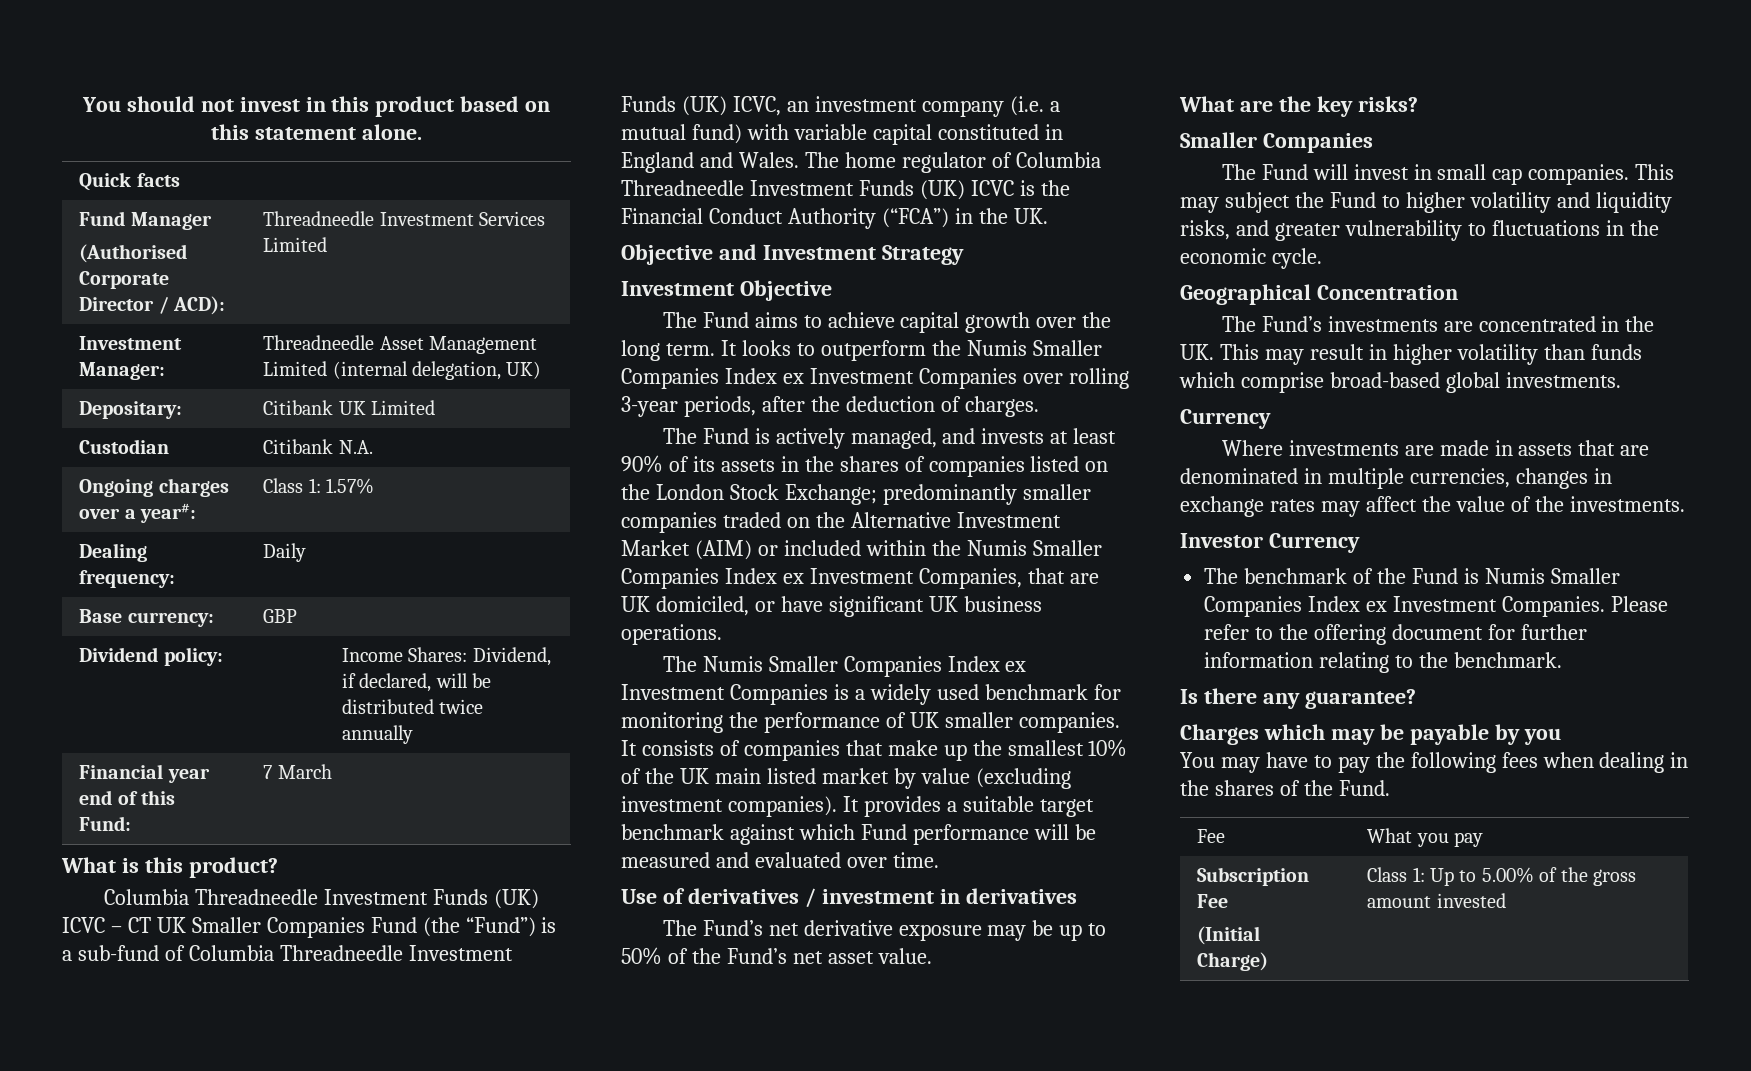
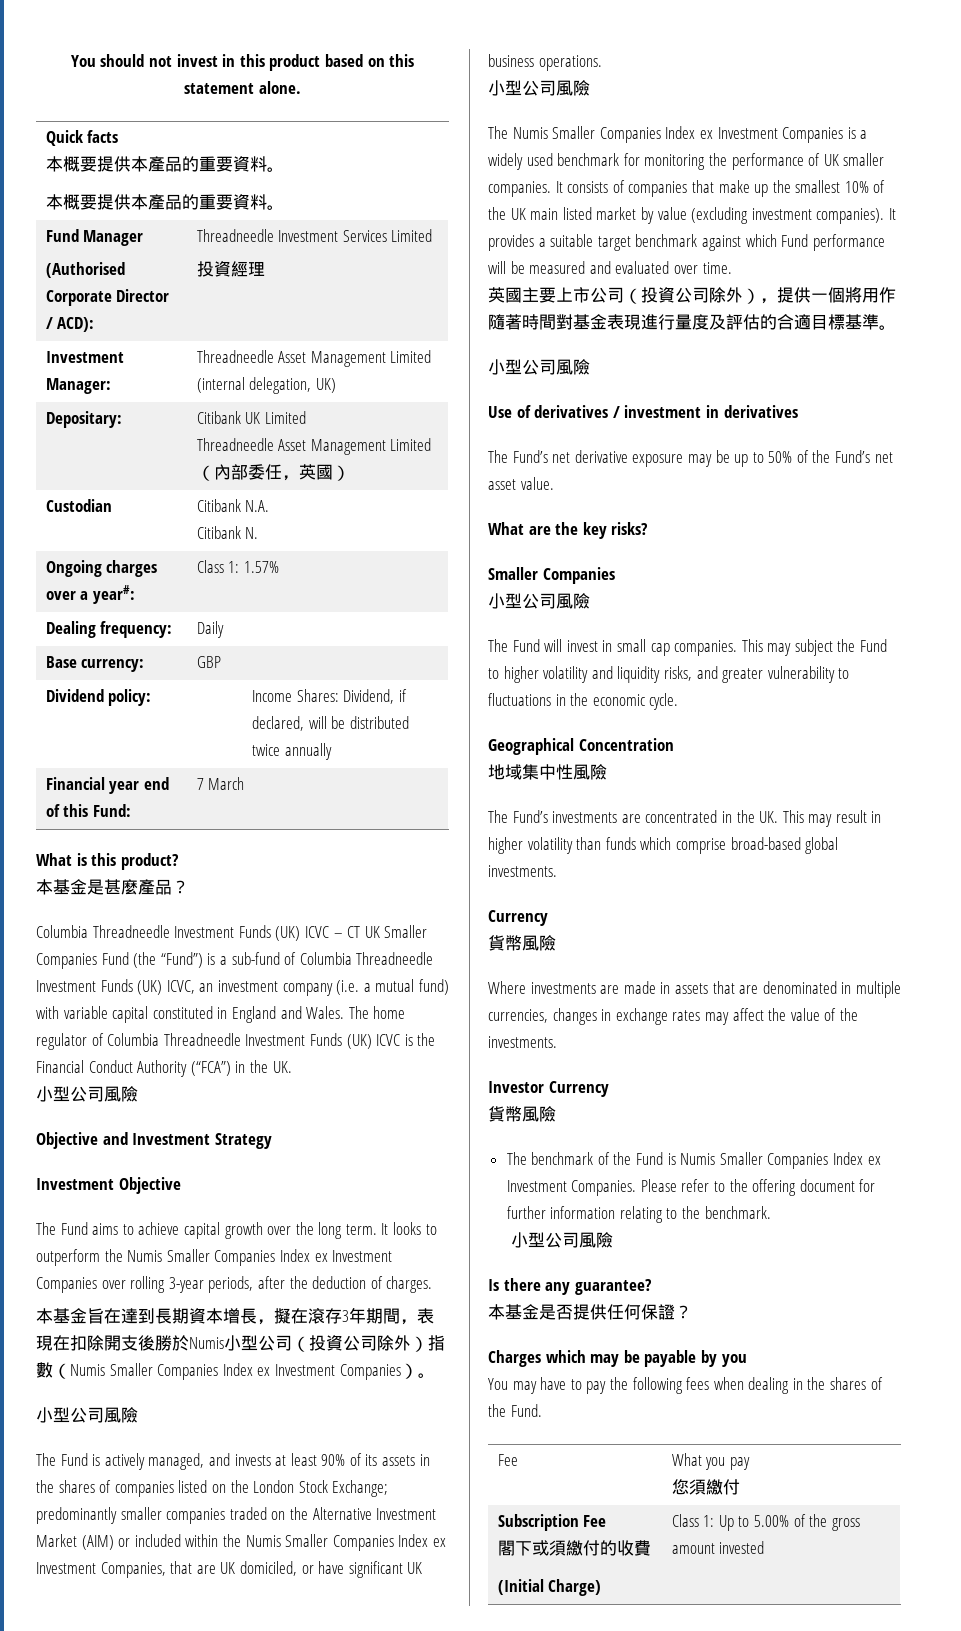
(180, 180) none -> [45,156,284,172] [45,194,284,210] // 本概要提供本產品的重要資料。 // 本概要提供本產品的重要資料。
(328, 244) none -> [196,261,265,277] // 投資經理
(436, 407) none -> [196,438,432,455] [196,464,350,481] // Threadneedle Asset Management Limited（內部委任，英國）
(373, 447) none -> [196,526,259,539] // Citibank N.
(278, 867) none -> [36,879,189,895] // 本基金是甚麼產品？
(1048, 216) none -> [36,1086,138,1102] // 小型公司風險
(1039, 406) none -> [36,1307,434,1325] [36,1335,445,1352] [36,1362,435,1380] [36,1407,138,1423] // 本基金旨在達到長期資本增長，擬在滾存3年期間，表現在扣除開支後勝於Numis小型公司（投資公司除外）指數（Numis Smaller Companies Index ex Investment Companies）。 // 小型公司風險
(722, 634) none -> [488,80,590,96] // 小型公司風險
(939, 860) none -> [488,287,896,304] [488,314,896,330] [488,359,590,375] // 英國主要上市公司（投資公司除外），提供一個將用作隨著時間對基金表現進行量度及評估的合適目標基準。 // 小型公司風險
(1373, 143) none -> [488,593,590,609] // 小型公司風險
(1458, 292) none -> [488,764,607,780] // 地域集中性風險
(1271, 419) none -> [488,935,556,951] // 貨幣風險
(1360, 543) none -> [488,1106,556,1122] // 貨幣風險
(1562, 660) none -> [511,1232,614,1248] // 小型公司風險
(1416, 699) none -> [488,1304,692,1320] // 本基金是否提供任何保證？
(1484, 839) none -> [671,1479,740,1495] // 您須繳付
(1229, 901) none -> [497,1540,651,1556] // 閣下或須繳付的收費

